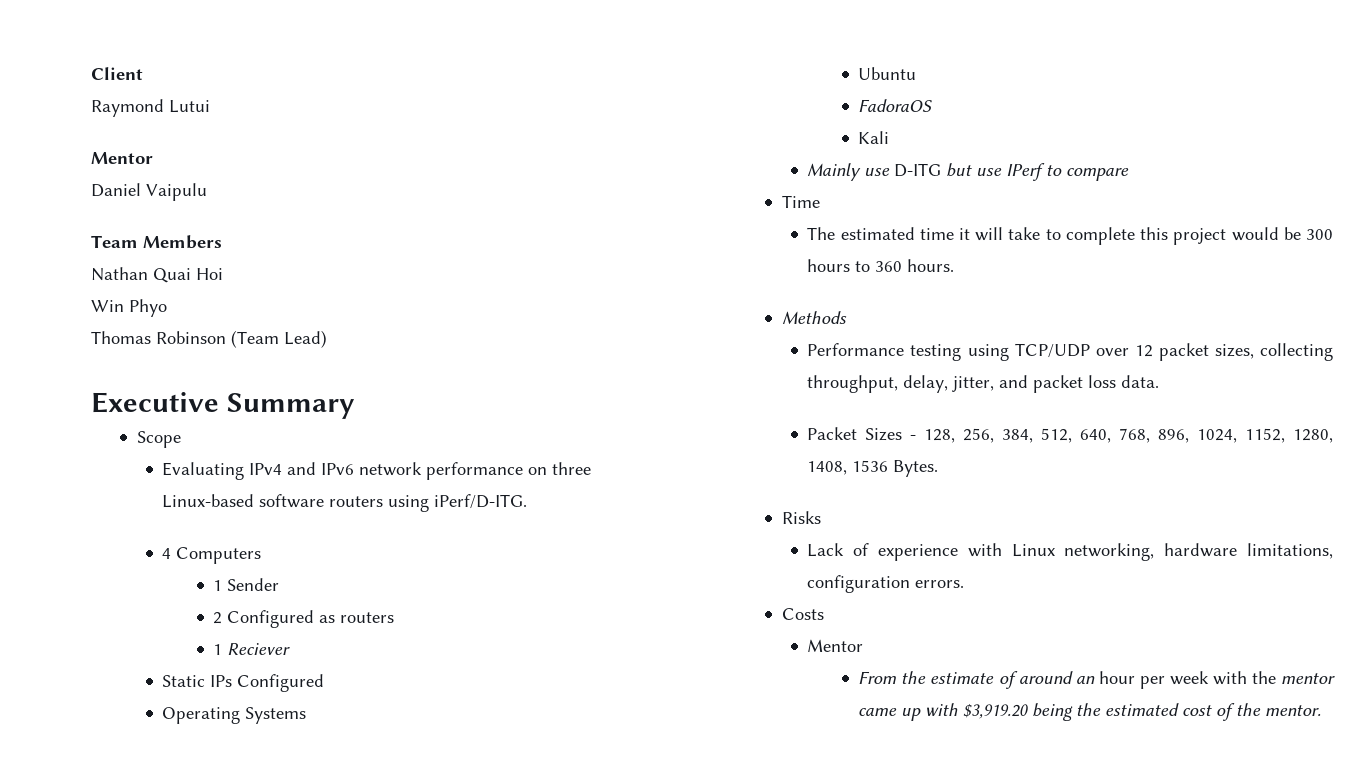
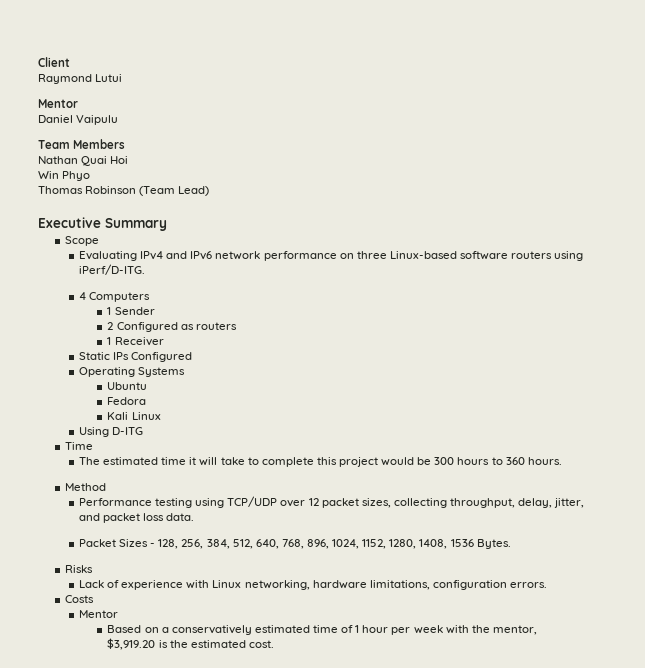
[227,643,291,655] Reciever -> [114,337,164,346] Receiver
[858,99,933,112] FadoraOS -> [107,397,147,405] Fedora
[807,163,891,181] // Mainly use -> [131,412,161,420] [79,427,110,437] Linux // Using
[946,163,1130,181] but use IPerf to compare -> (144, 431) none
[781,311,847,324] Methods -> [64,483,106,491] Method
[858,671,1095,689] From the estimate of around an -> [107,625,360,635] Based on a conservatively estimated time of 1
[1281,673,1335,684] [858,703,1322,721] mentor came up with $3,919.20 being the estimated cost of the mentor. -> [492,625,537,635] [107,638,274,650] mentor, $3,919.20 is the estimated cost.

